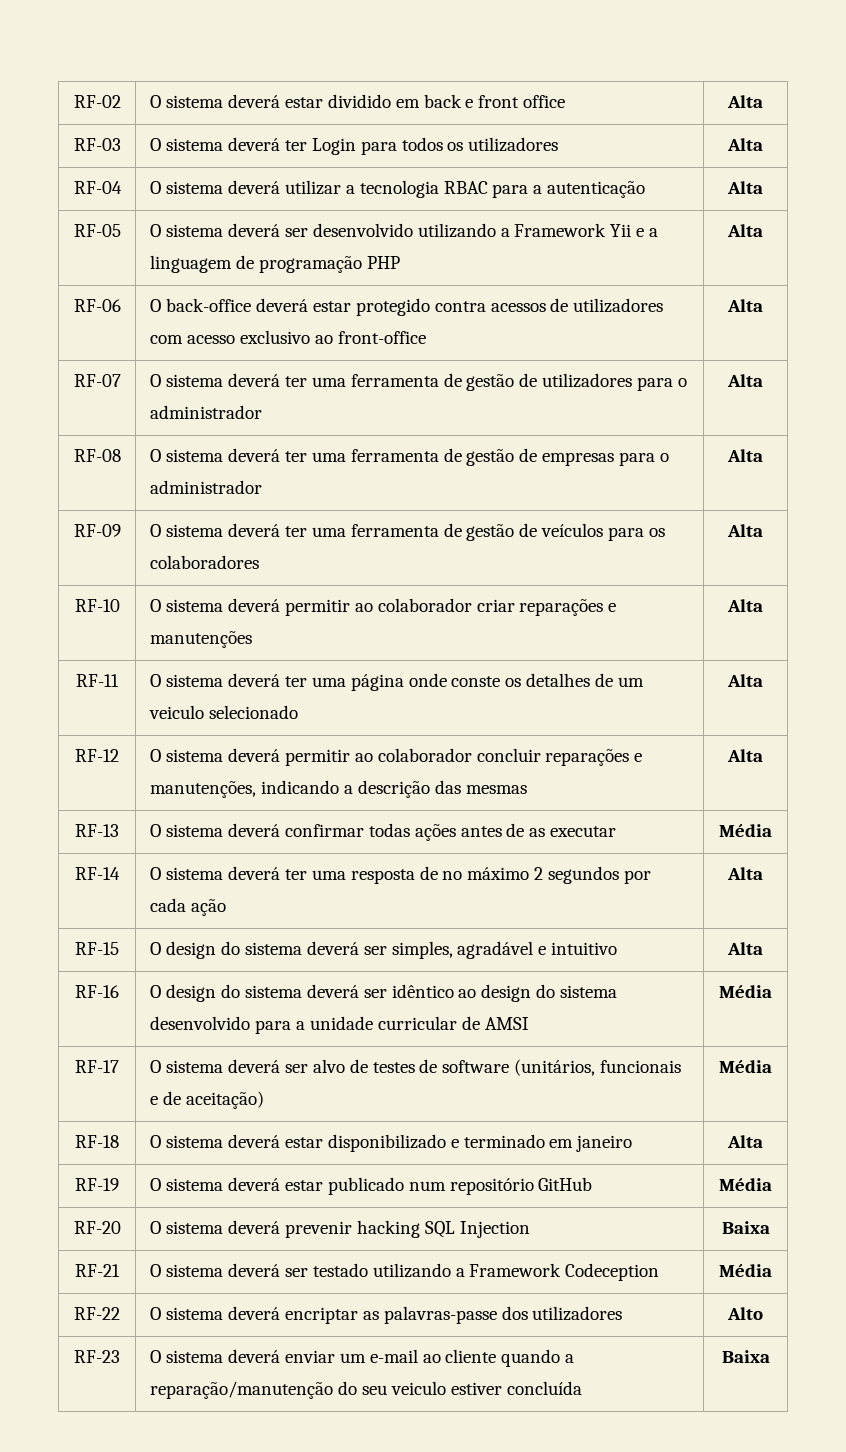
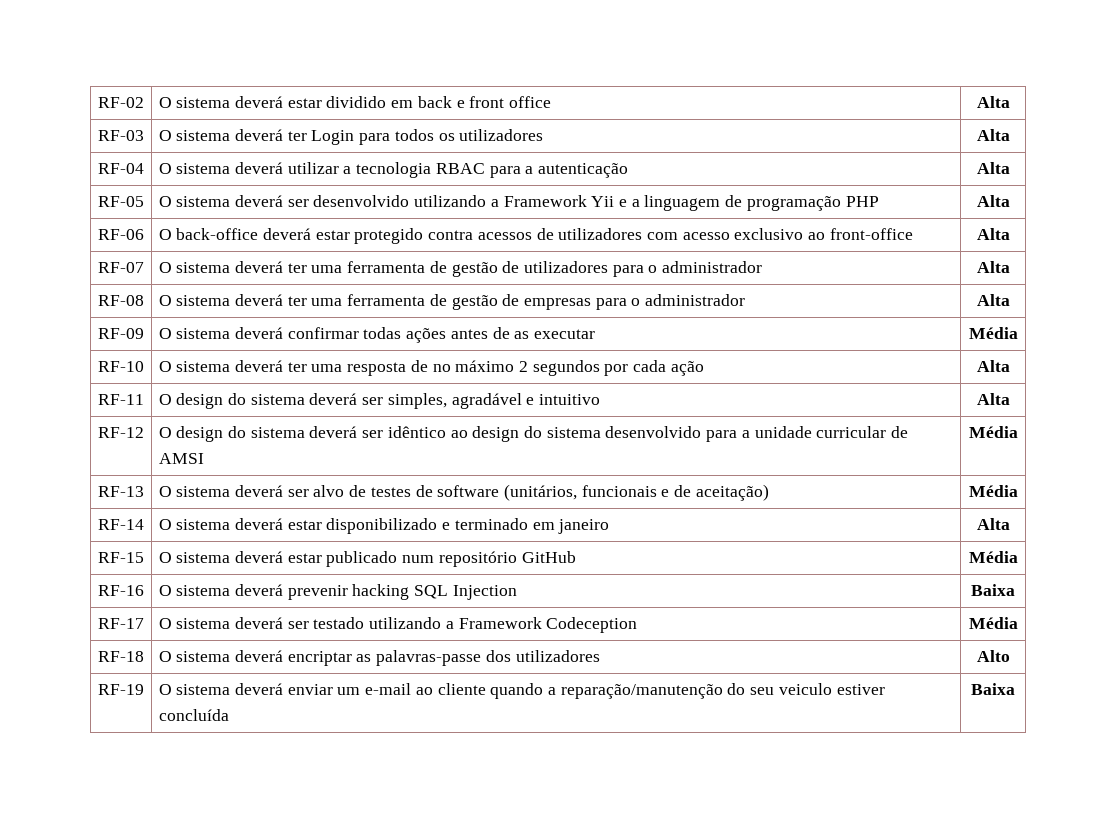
[149,523,666,541] [149,555,259,569] [727,524,763,537] [74,599,120,612] [149,598,617,616] [149,631,252,648] [727,599,763,612] [76,674,119,687] [149,673,645,691] [148,705,298,719] [727,674,763,687] [75,749,119,762] [149,748,643,766] [149,780,527,798] [727,749,763,762] [75,824,119,837] | O sistema deverá ter uma ferramenta de gestão de veículos para os colaboradores | Alta // RF-10 | O sistema deverá permitir ao colaborador criar reparações e manutenções | Alta // RF-11 | O sistema deverá ter uma página onde conste os detalhes de um veiculo selecionado | Alta // RF-12 | O sistema deverá permitir ao colaborador concluir reparações e manutenções, indicando a descrição das mesmas | Alta // RF-13 -> (144, 333) none
[75,867,120,880] RF-14 -> [98,361,144,372] RF-10
[75,942,119,955] RF-15 -> [98,394,144,405] RF-11
[75,985,119,998] RF-16 -> [98,427,144,438] RF-12
[75,1060,119,1073] RF-17 -> [98,486,144,497] RF-13
[75,1135,119,1148] RF-18 -> [98,519,144,530] RF-14
[75,1178,119,1191] RF-19 -> [98,552,144,563] RF-15
[73,1221,121,1234] RF-20 -> [98,585,144,596] RF-16
[75,1264,120,1277] RF-21 -> [98,618,144,629] RF-17
[74,1307,120,1320] RF-22 -> [98,651,144,662] RF-18
[74,1350,120,1363] RF-23 -> [98,684,144,695] RF-19

